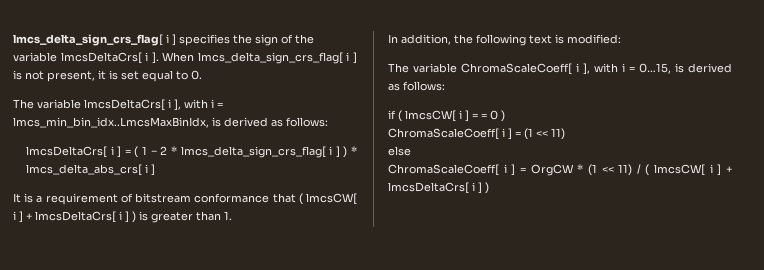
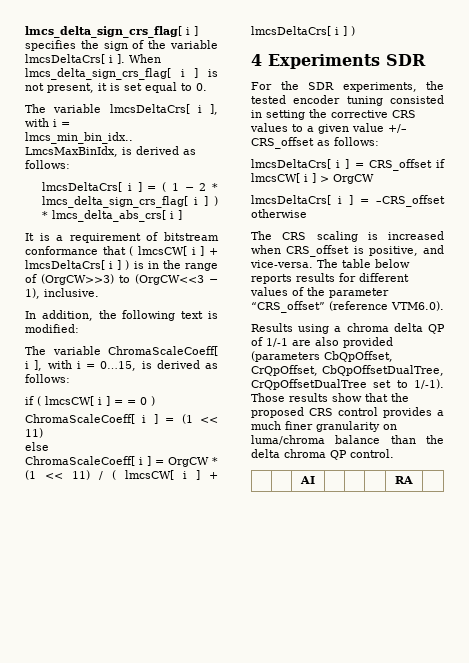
[151,211,232,223] greater than 1. -> [147,260,218,271] [25,274,218,285] [25,288,99,299] in the range of (OrgCW>>3) to (OrgCW<<3 − 1), inclusive.
(489, 188) none -> [251,54,427,69] [251,81,444,92] [251,95,444,106] [251,109,416,120] [250,123,407,134] [251,137,379,149] [251,159,445,171] [251,173,374,184] [251,195,445,207] [251,209,307,218] [251,231,444,242] [251,245,444,257] [250,259,410,268] [251,273,409,284] [250,287,389,298] [251,301,444,313] [251,323,445,334] [251,337,393,348] [251,351,393,362] [251,365,444,376] [251,379,444,390] [251,393,409,402] [251,407,444,418] [251,421,397,432] [251,435,444,445] [251,449,394,460] [300,476,315,484] [395,476,413,484] // 4 Experiments SDR // For the SDR experiments, the tested encoder tuning consisted in setting the corrective CRS values to a given value +/– CRS_offset as follows: // lmcsDeltaCrs[ i ] = CRS_offset if lmcsCW[ i ] > OrgCW // lmcsDeltaCrs[ i ] = –CRS_offset otherwise // The CRS scaling is increased when CRS_offset is positive, and vice-versa. The table below reports results for different values of the parameter “CRS_offset” (reference VTM6.0). // Results using a chroma delta QP of 1/-1 are also provided (parameters CbQpOffset, CrQpOffset, CbQpOffsetDualTree, CrQpOffsetDualTree set to 1/-1). Those results show that the proposed CRS control provides a much finer granularity on luma/chroma balance than the delta chroma QP control. // | | AI | | | | RA |

